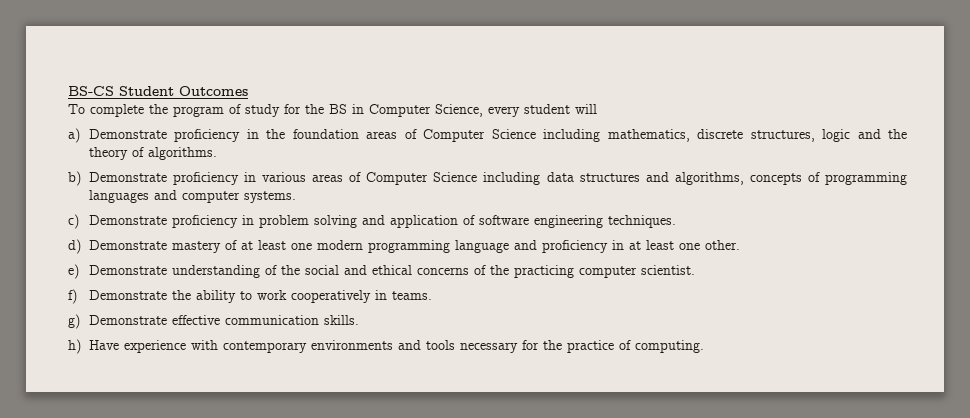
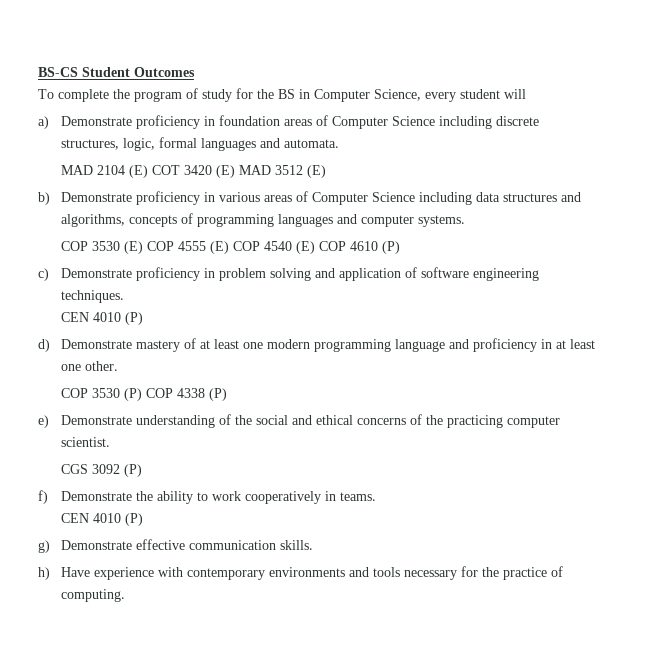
[266,129,286,139] the -> (216, 121) none
[607,129,690,142] mathematics, -> (493, 122) none
[822,129,907,142] [88,147,217,160] logic and the theory of algorithms. -> [123,137,340,151] [61,165,327,178] logic, formal languages and automata. // MAD 2104 (E) COT 3420 (E) MAD 3512 (E)
(296, 197) none -> [61,241,401,254] // COP 3530 (E) COP 4555 (E) COP 4540 (E) COP 4610 (P)
(676, 221) none -> [61,312,144,325] // CEN 4010 (P)
(740, 245) none -> [61,388,228,401] // COP 3530 (P) COP 4338 (P)
(695, 270) none -> [61,464,143,477] // CGS 3092 (P)
(432, 295) none -> [61,513,144,526] // CEN 4010 (P)

